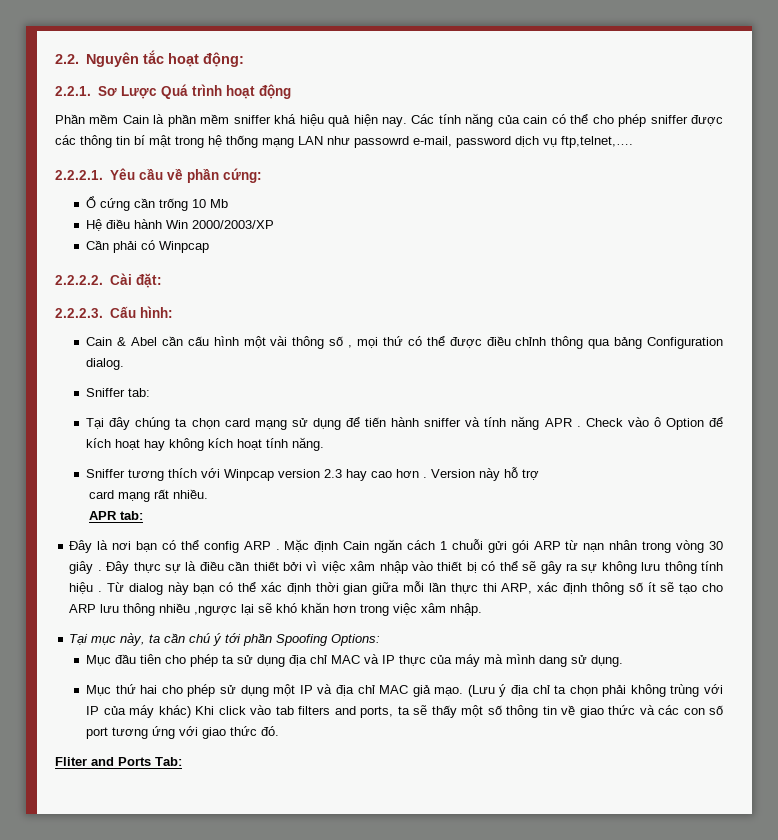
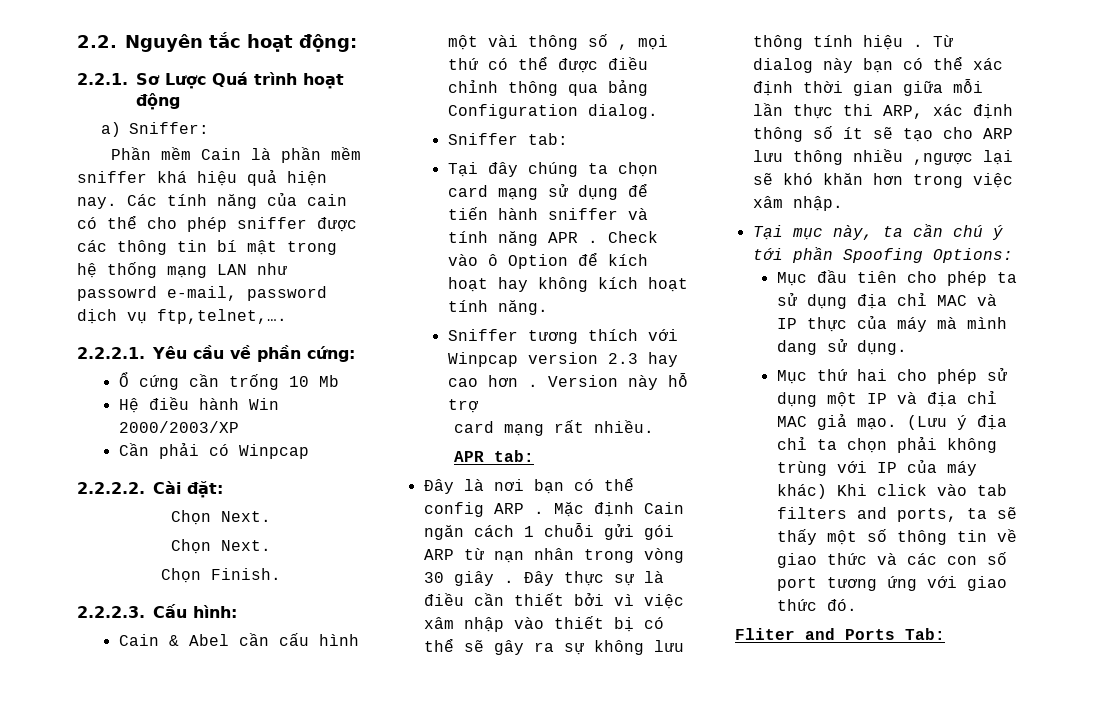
(291, 91) none -> [101,122,210,137] // a) Sniffer:
(162, 280) none -> [170,510,271,525] [170,539,271,554] [160,568,281,583] // Chọn Next. // Chọn Next. // Chọn Finish.

